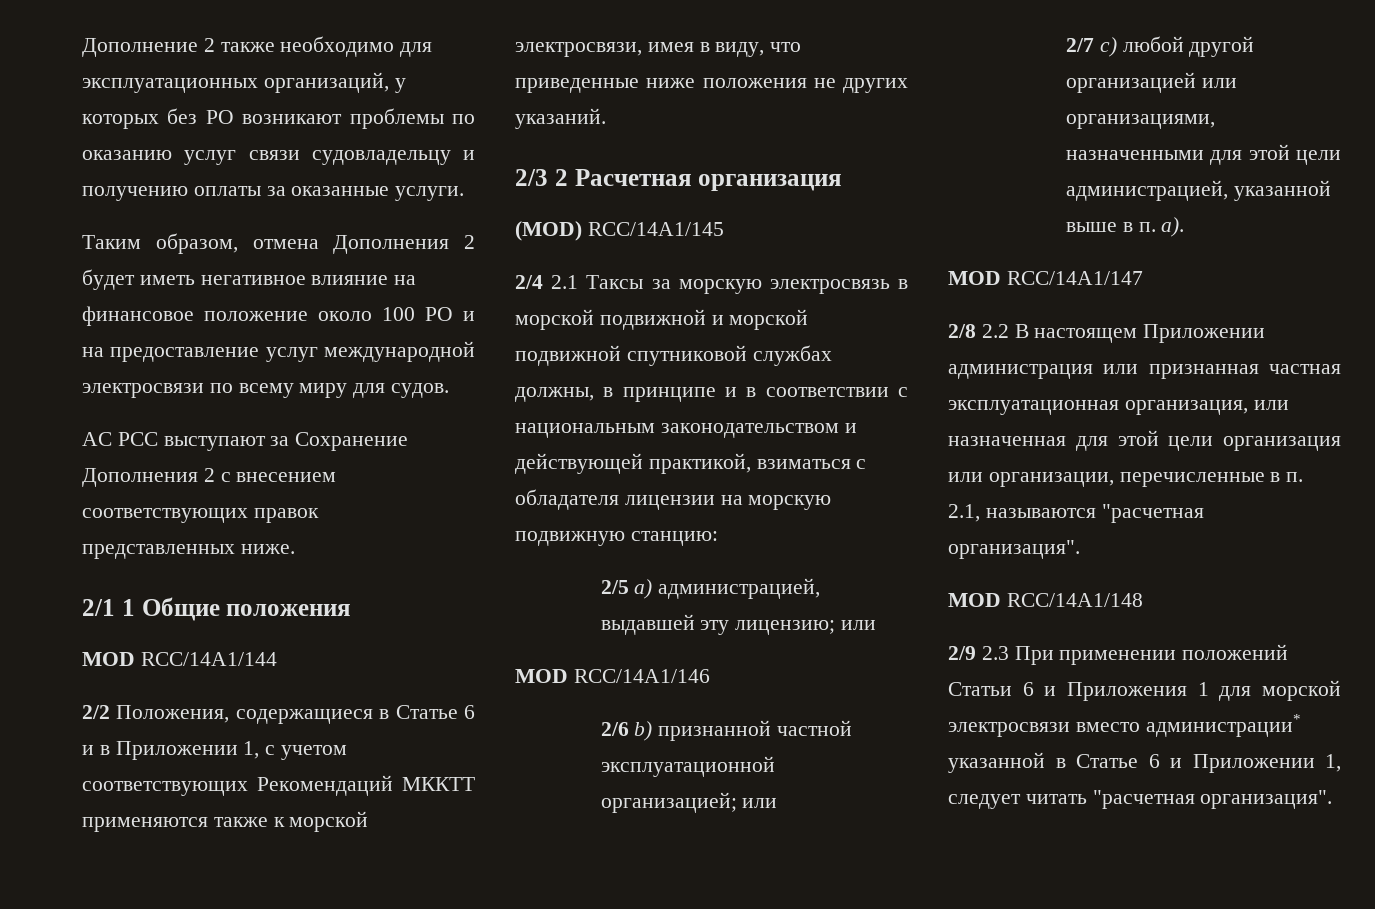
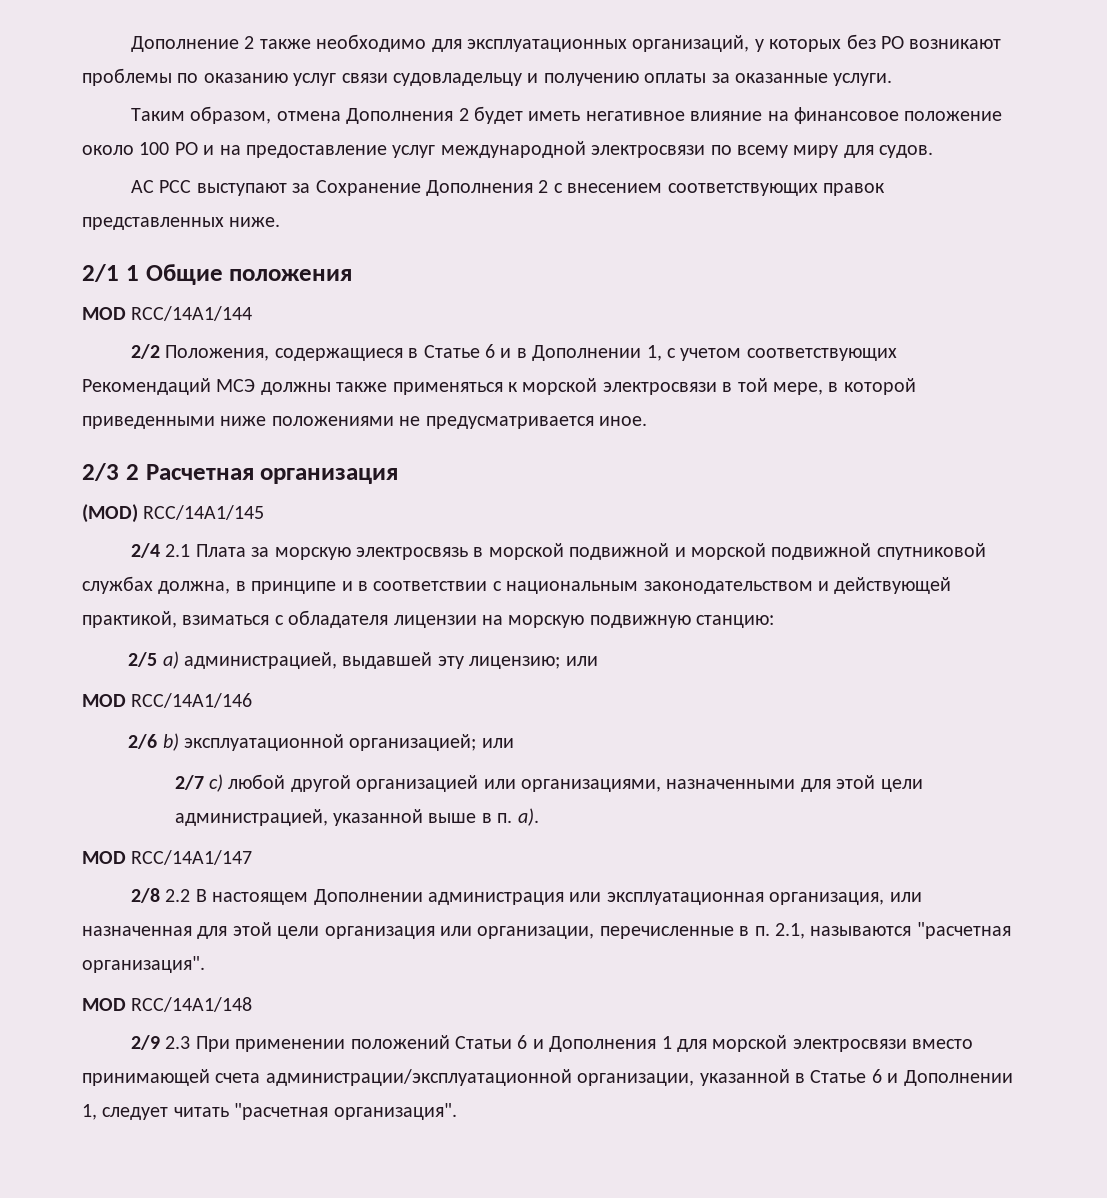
[115,741,238,760] Приложении -> [532,345,642,361] Дополнении
[402,777,475,791] [82,811,369,832] [515,42,802,57] [515,78,908,93] [515,108,606,129] МККТТ применяются также к морской электросвязи, имея в виду, что приведенные ниже положения не других указаний. -> [216,378,916,395] [82,416,647,429] МСЭ должны также применяться к морской электросвязи в той мере, в которой приведенными ниже положениями не предусматривается иное.
[586,275,644,289] Таксы -> [195,544,246,557] Плата
[515,387,594,402] должны, -> [158,581,231,594] должна,
[658,720,853,741] признанной частной -> (179, 742) none
[1143,324,1266,343] Приложении -> [313,889,423,905] Дополнении
[1148,364,1341,379] признанная частная -> (602, 897) none
[1067,682,1187,701] Приложения -> [549,1036,657,1052] Дополнения
[1145,714,1301,737] администрации* -> [82,1069,695,1086] принимающей счета администрации/эксплуатационной организации,
[1192,754,1315,773] Приложении -> [903,1070,1013,1086] Дополнении

